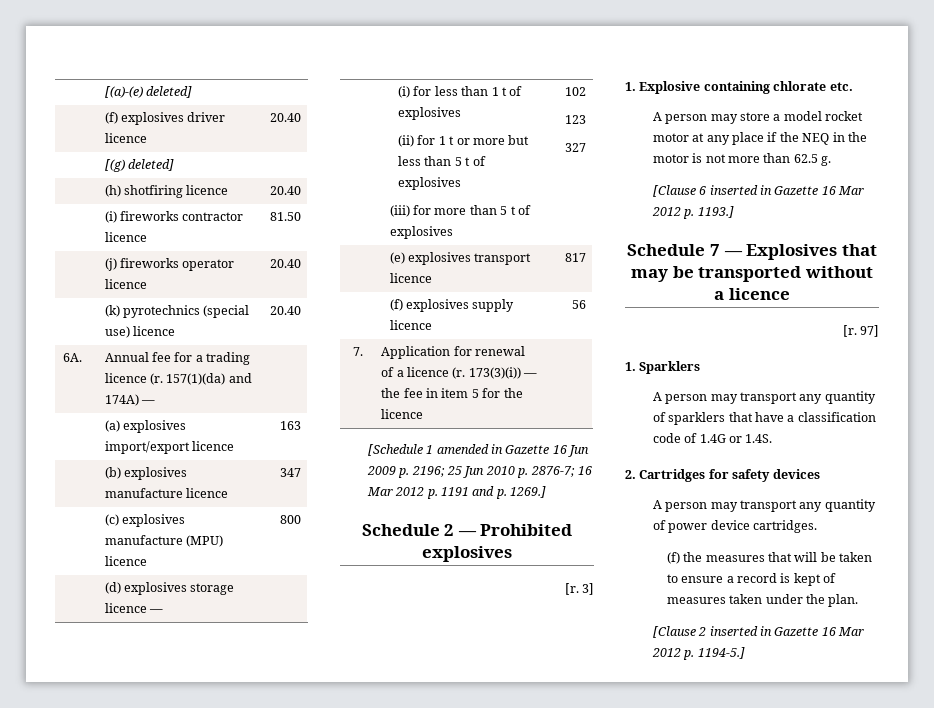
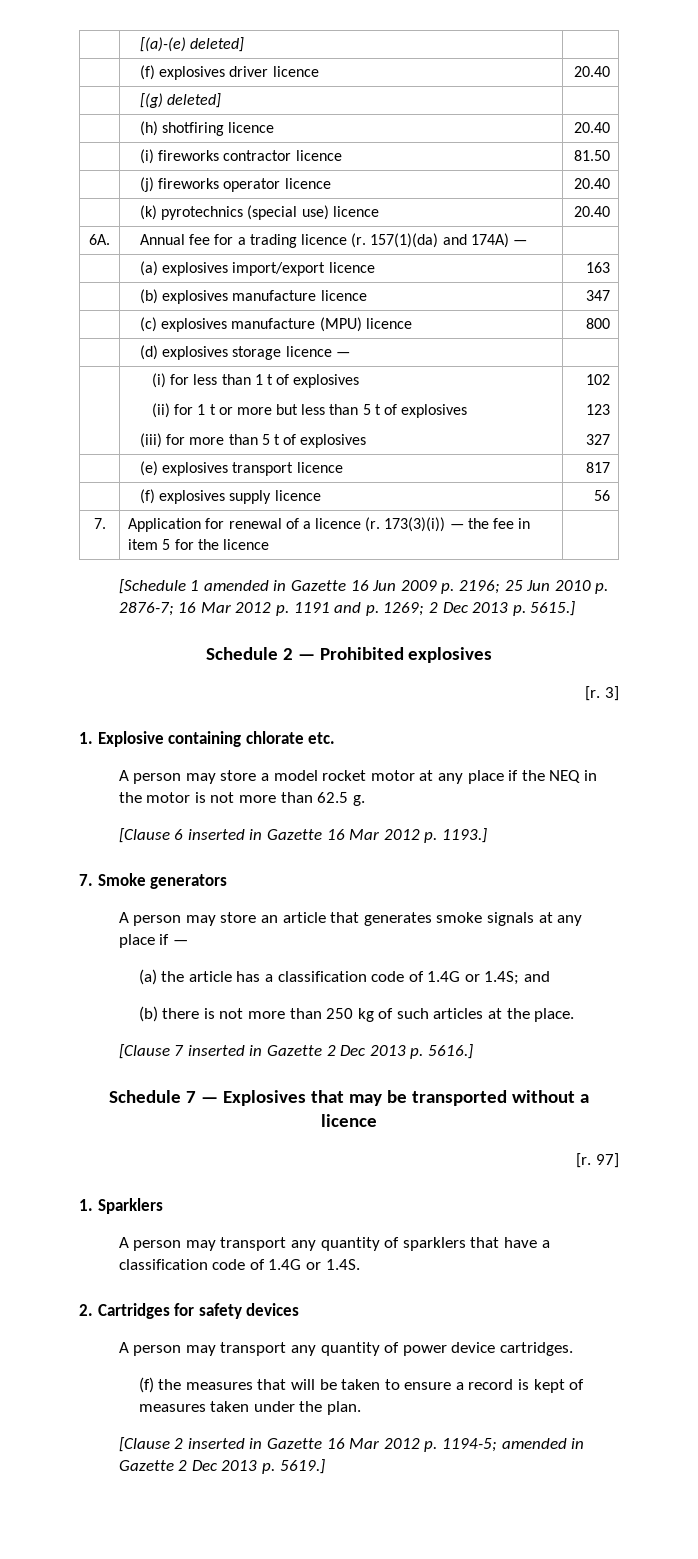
[510,486,547,498] 1269.] -> [383,601,576,616] 1269; 2 Dec 2013 p. 5615.]
(734, 212) none -> [79,873,228,889] [118,912,583,926] [118,934,188,948] [138,969,551,985] [138,1006,575,1022] [118,1044,474,1059] // 7. Smoke generators // A person may store an article that generates smoke signals at any place if — // (a) the article has a classification code of 1.4G or 1.4S; and // (b) there is not more than 250 kg of such articles at the place. // [Clause 7 inserted in Gazette 2 Dec 2013 p. 5616.]
[697,647,745,659] 1194-5.] -> [442,1438,585,1452] [118,1459,325,1474] 1194-5; amended in Gazette 2 Dec 2013 p. 5619.]

